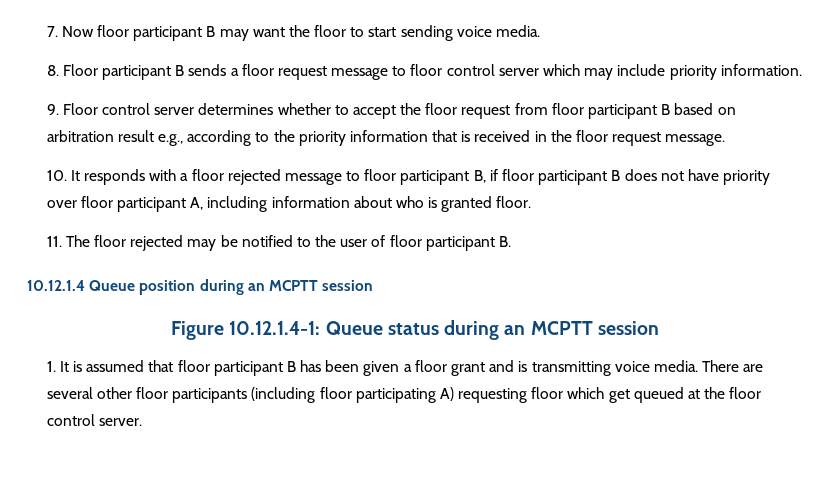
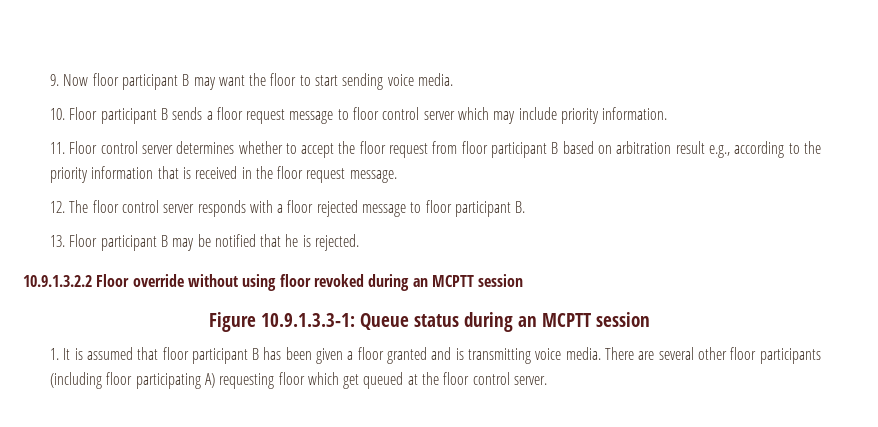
[46,26,58,37] 7. -> [49,74,59,86] 9.
[46,65,59,76] 8. -> [49,108,65,120] 10.
[46,104,59,115] 9. -> [49,142,65,154] 11.
[46,170,80,181] 10. It -> [49,200,195,213] 12. The floor control server
[473,169,771,185] [46,196,532,212] [46,235,512,251] [27,280,196,295] B, if floor participant B does not have priority over floor participant A, including information about who is granted floor. // 11. The floor rejected may be notified to the user of floor participant B. // 10.12.1.4 Queue position -> [515,201,526,213] [49,234,360,251] [23,274,364,291] B. // 13. Floor participant B may be notified that he is rejected. // 10.9.1.3.2.2 Floor override without using floor revoked
[229,321,321,335] 10.12.1.4-1: -> [261,313,355,327] 10.9.1.3.3-1:
[451,362,486,376] grant -> [387,347,428,364] granted

